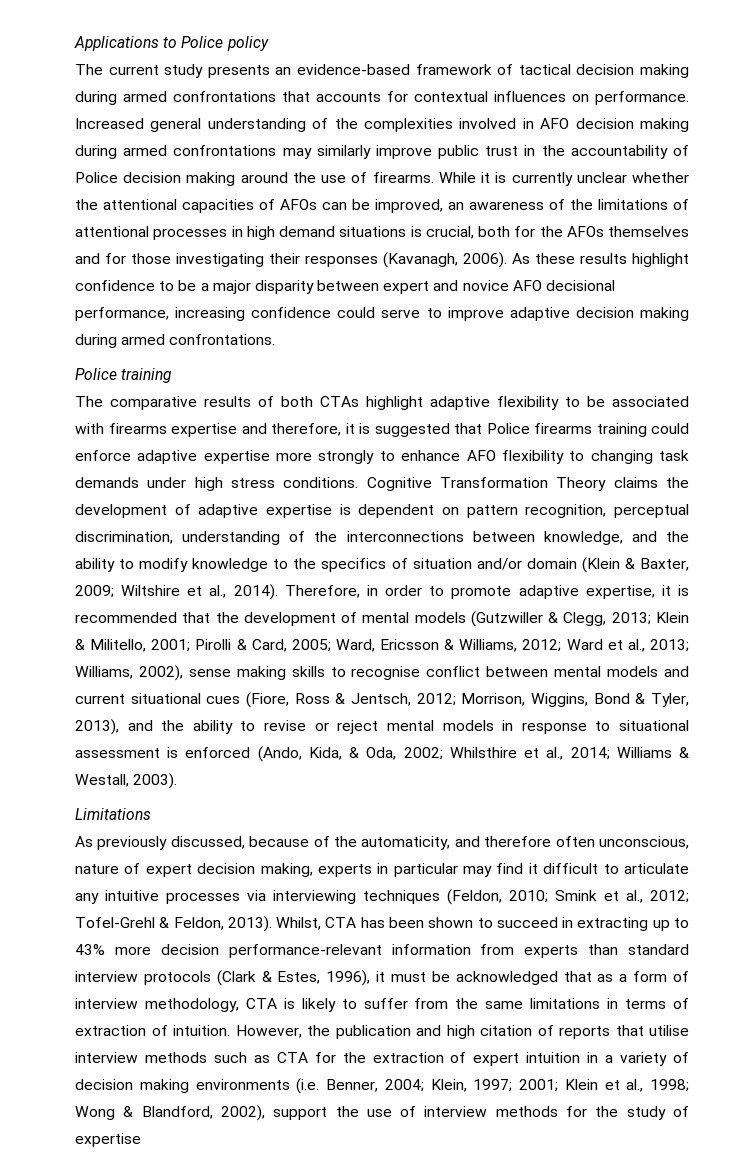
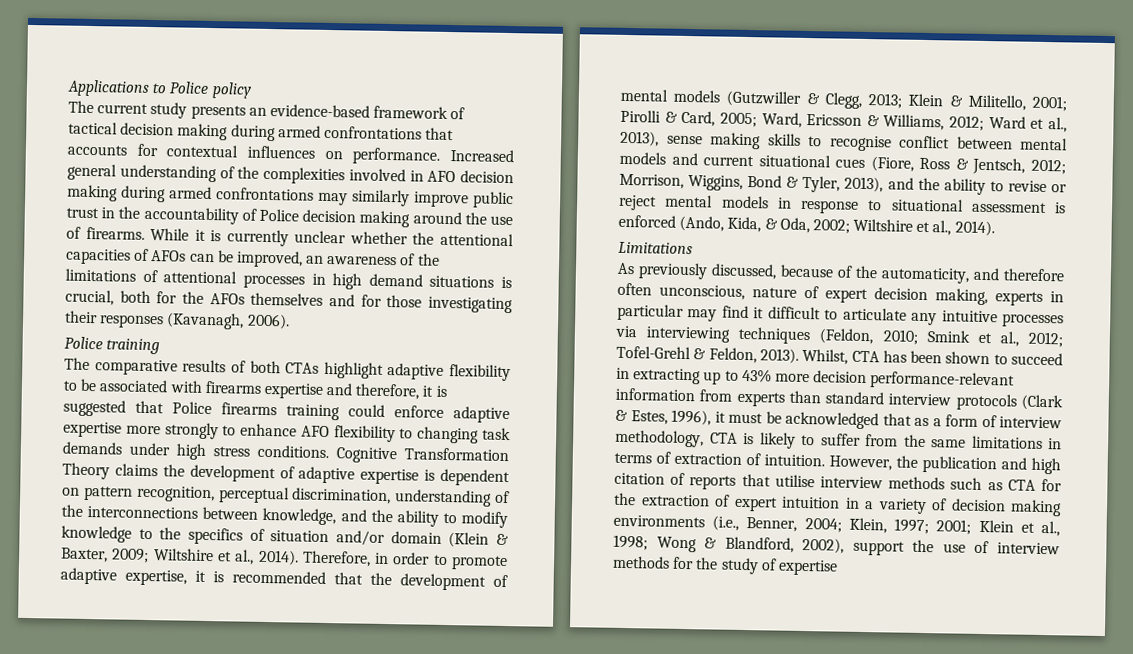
[512,253,689,267] [75,280,616,294] [75,307,690,321] [75,334,276,348] As these results highlight confidence to be a major disparity between expert and novice AFO decisional performance, increasing confidence could serve to improve adaptive decision making during armed confrontations. -> (290, 321) none
[649,639,689,652] [75,665,183,681] 2013; Williams, 2002), -> [620,130,659,147] 2013),
[449,747,689,760] [75,773,178,789] Whilsthire et al., 2014; Williams & Westall, 2003). -> [853,218,995,237] Wiltshire et al., 2014).
[296,1078,320,1094] (i.e. -> [712,515,740,531] (i.e.,

